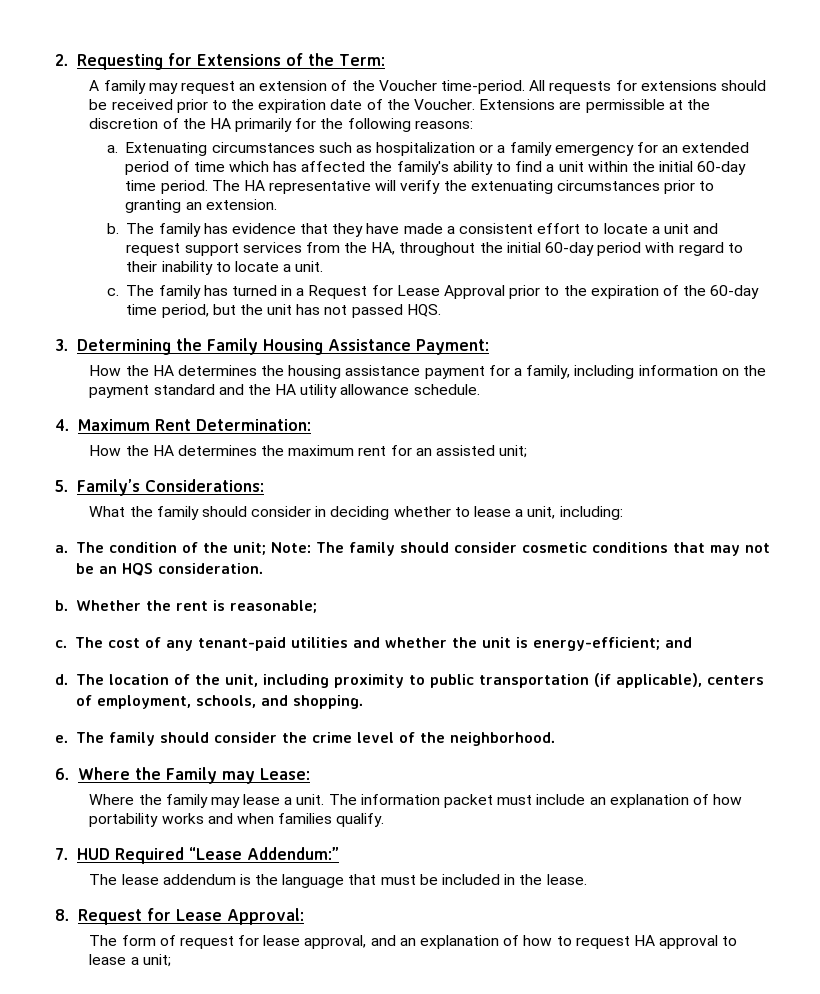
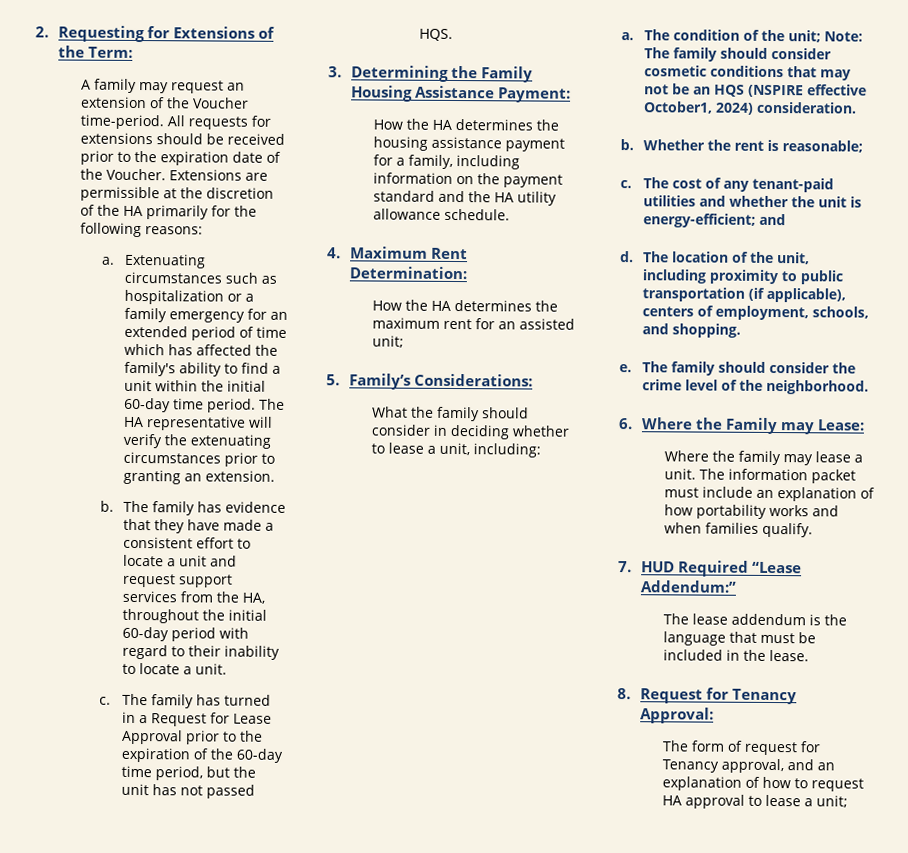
(153, 569) none -> [747,84,867,98] [642,101,754,115] (NSPIRE effective October1, 2024)
[175,909,222,921] Lease -> [731,688,797,705] Tenancy
[263,935,301,946] lease -> [661,759,720,773] Tenancy

